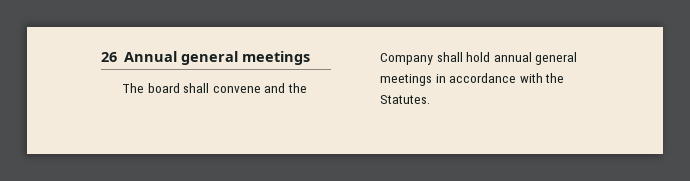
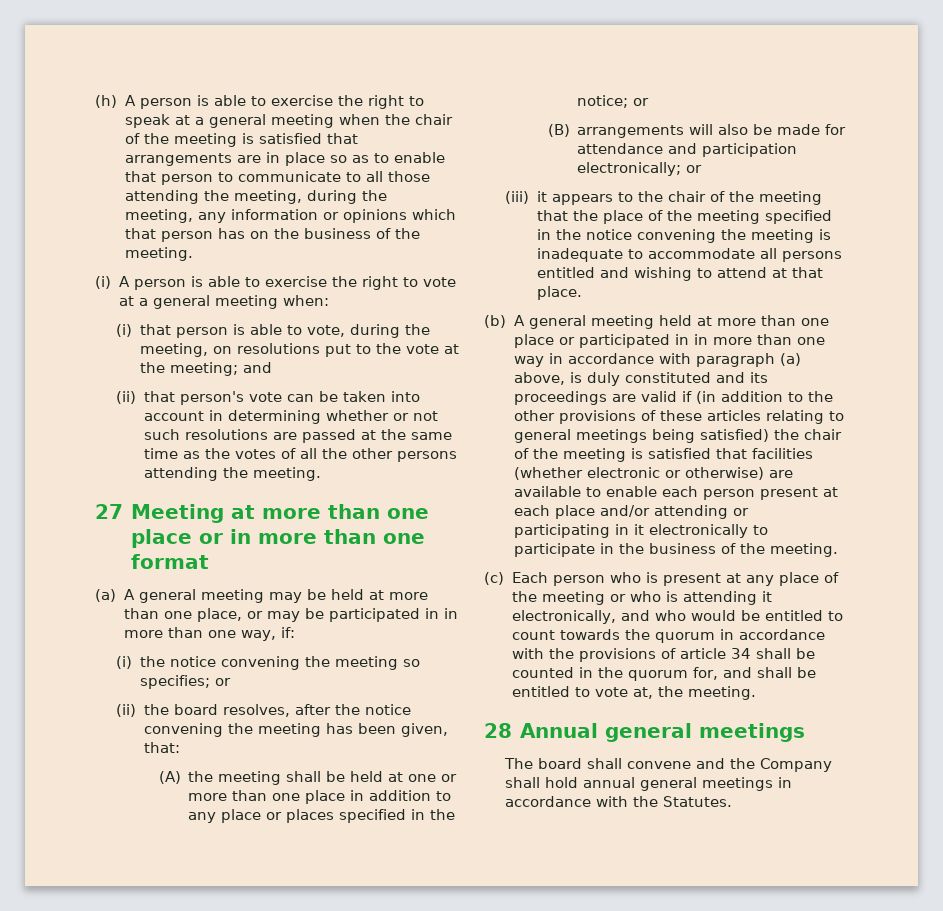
[101,52,117,62] 26 -> [95,95,424,109] [124,114,453,128] [124,133,358,147] [124,152,445,166] [124,171,430,185] [124,190,387,204] [124,209,456,223] [124,228,420,242] [124,247,193,261] [95,276,456,290] [118,295,329,309] [116,324,430,338] [139,343,459,357] [139,362,272,376] [116,391,420,405] [143,410,438,424] [143,429,452,443] [143,448,457,462] [143,467,321,481] [95,504,429,523] [130,529,425,548] [130,554,209,569] [95,589,428,603] [123,608,458,622] [123,627,295,641] [116,656,420,670] [139,675,231,689] [116,704,411,717] [143,723,448,737] [143,742,180,753] [158,771,458,785] [188,790,452,804] [188,809,456,823] [577,95,650,108] [547,124,847,138] [577,143,798,157] [577,162,703,176] [505,191,822,205] [536,210,832,224] [536,229,831,243] [536,248,842,262] [536,267,823,281] [536,286,582,300] [484,315,829,329] [513,334,825,348] [513,353,801,367] [513,372,768,386] [513,391,833,405] [513,410,844,424] [513,429,842,443] [513,448,813,462] [513,467,793,480] [513,486,838,500] [513,505,749,519] [513,524,768,538] [513,543,838,557] [484,572,839,586] [511,591,772,605] [511,610,843,624] [511,629,825,643] [511,648,815,662] [511,667,816,681] [511,686,756,700] [484,723,512,738] (h) A person is able to exercise the right to speak at a general meeting when the chair of the meeting is satisfied that arrangements are in place so as to enable that person to communicate to all those attending the meeting, during the meeting, any information or opinions which that person has on the business of the meeting. // (i) A person is able to exercise the right to vote at a general meeting when: // (i) that person is able to vote, during the meeting, on resolutions put to the vote at the meeting; and // (ii) that person's vote can be taken into account in determining whether or not such resolutions are passed at the same time as the votes of all the other persons attending the meeting. // 27 Meeting at more than one place or in more than one format // (a) A general meeting may be held at more than one place, or may be participated in in more than one way, if: // (i) the notice convening the meeting so specifies; or // (ii) the board resolves, after the notice convening the meeting has been given, that: // (A) the meeting shall be held at one or more than one place in addition to any place or places specified in the notice; or // (B) arrangements will also be made for attendance and participation electronically; or // (iii) it appears to the chair of the meeting that the place of the meeting specified in the notice convening the meeting is inadequate to accommodate all persons entitled and wishing to attend at that place. // (b) A general meeting held at more than one place or participated in in more than one way in accordance with paragraph (a) above, is duly constituted and its proceedings are valid if (in addition to the other provisions of these articles relating to general meetings being satisfied) the chair of the meeting is satisfied that facilities (whether electronic or otherwise) are available to enable each person present at each place and/or attending or participating in it electronically to participate in the business of the meeting. // (c) Each person who is present at any place of the meeting or who is attending it electronically, and who would be entitled to count towards the quorum in accordance with the provisions of article 34 shall be counted in the quorum for, and shall be entitled to vote at, the meeting. // 28

